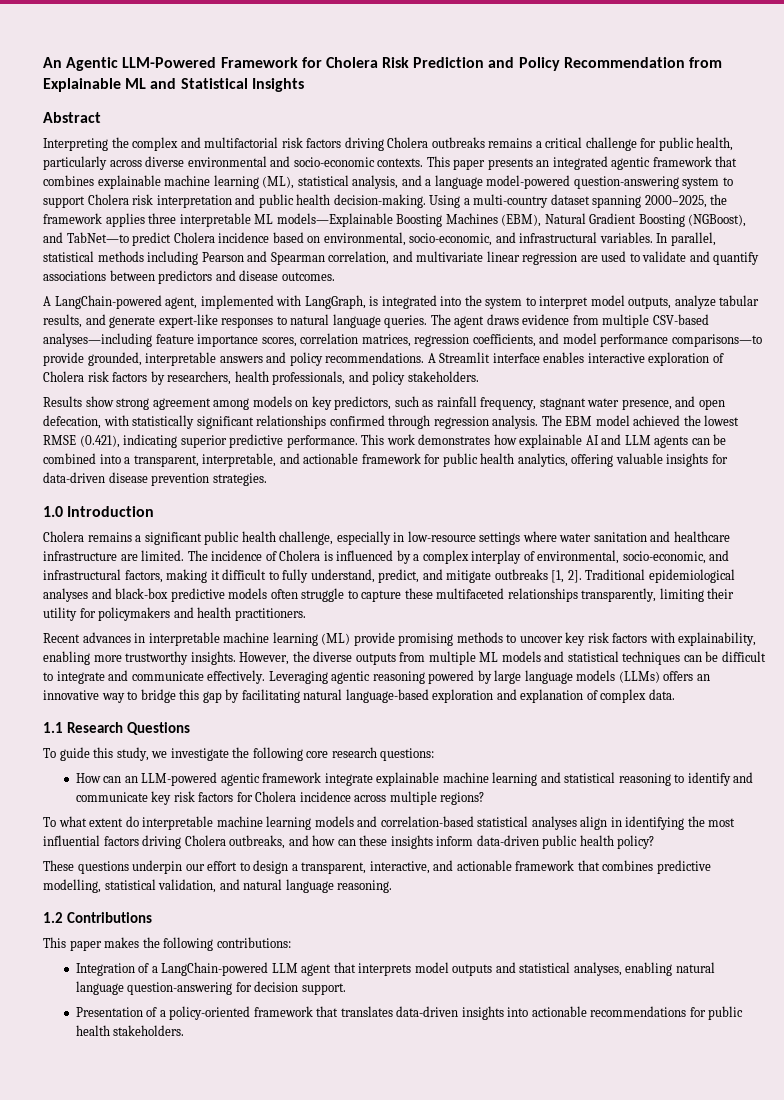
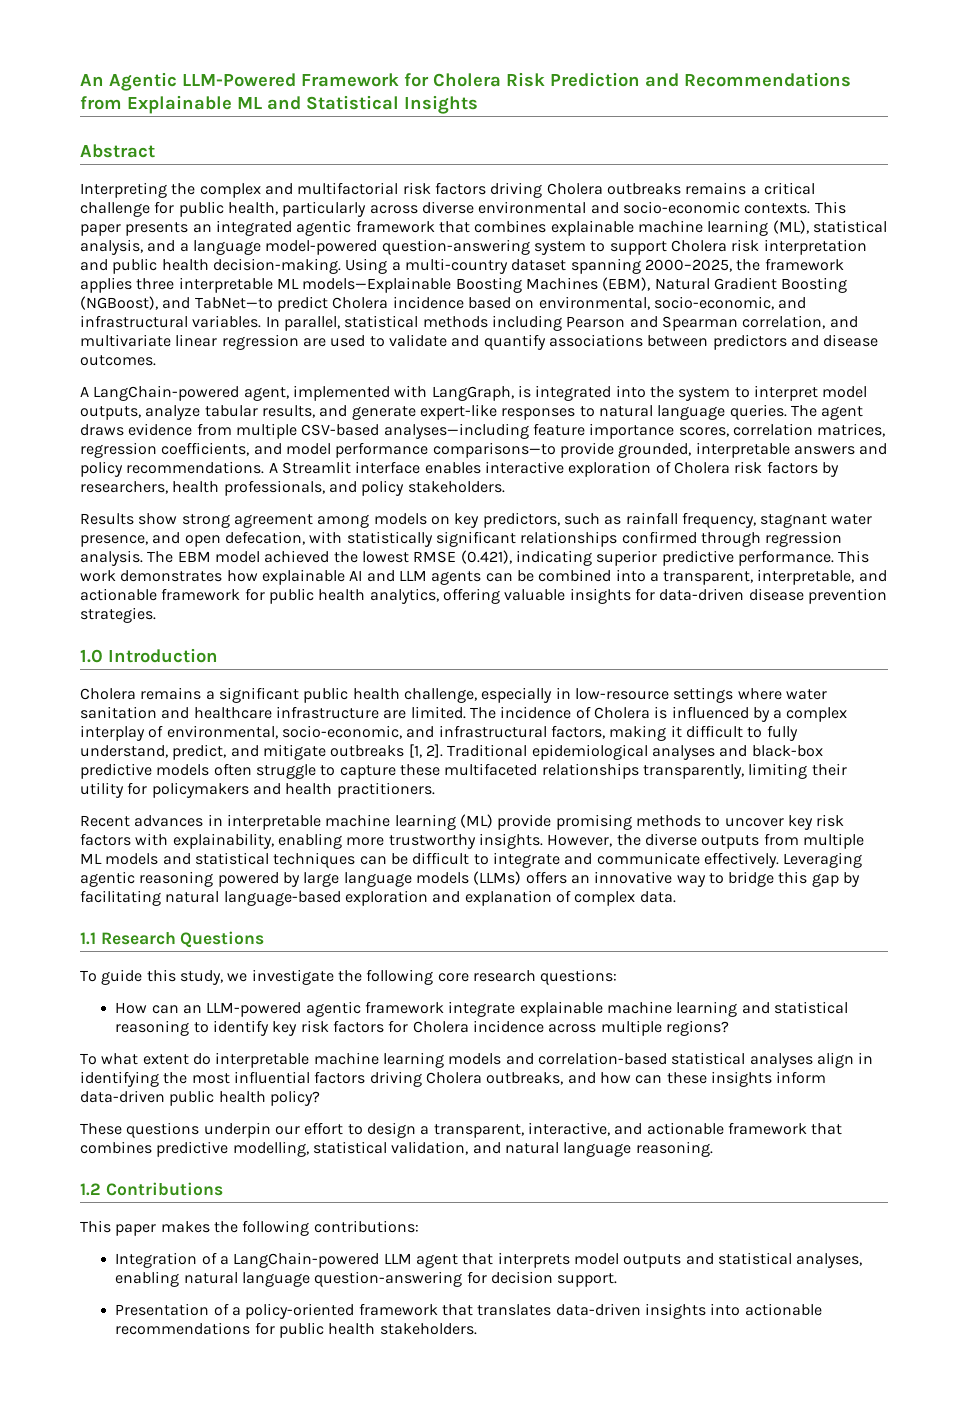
[518,57,685,71] Policy Recommendation -> [684,72,851,87] Recommendations
[733,772,754,783] [75,792,148,802] and communicate -> (269, 1028) none

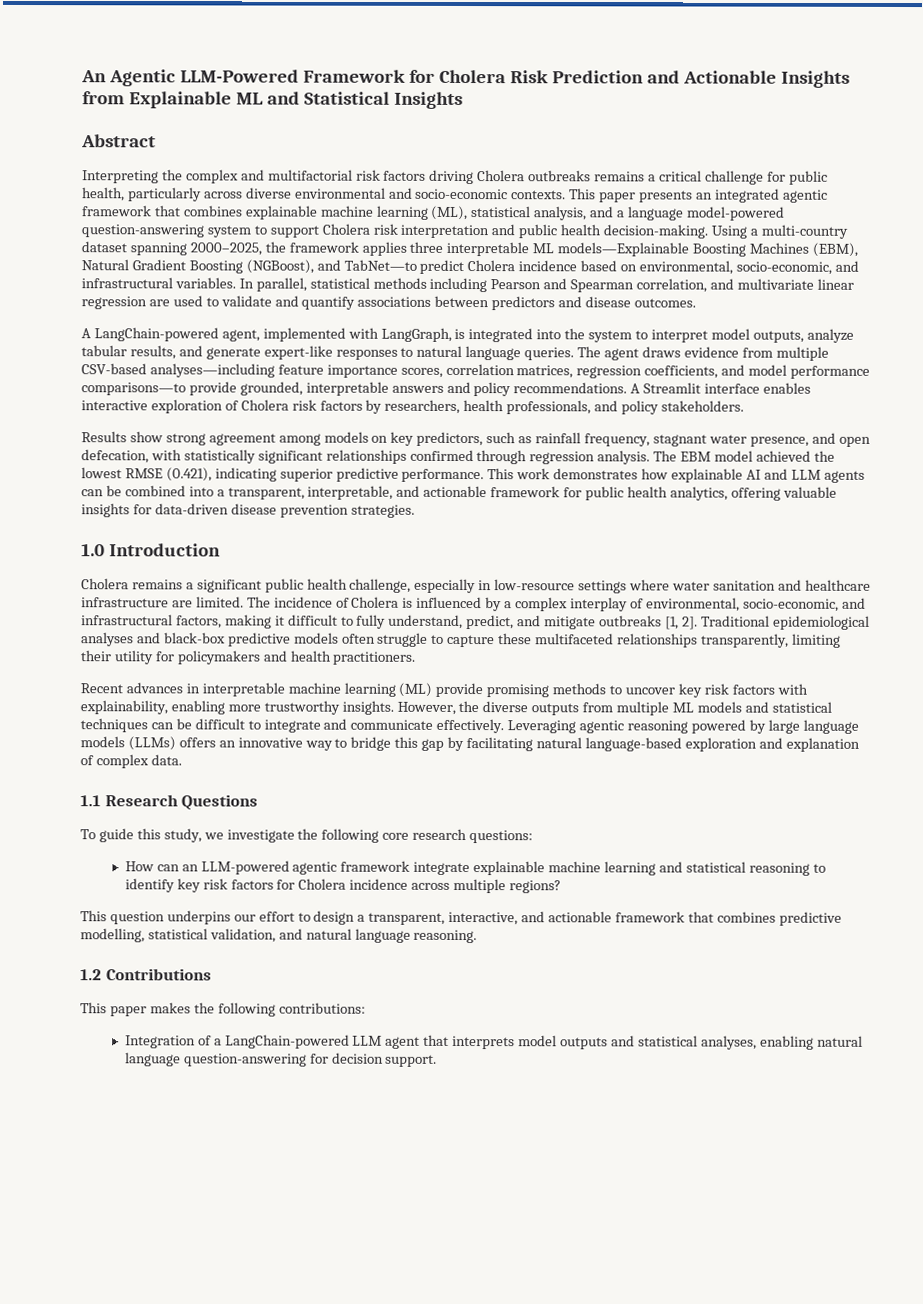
[684,72,851,87] Recommendations -> [682,70,850,88] Actionable Insights
[80,1052,874,1068] [80,1071,827,1087] [80,1090,320,1106] [80,1122,271,1138] To what extent do interpretable machine learning models and correlation-based statistical analyses align in identifying the most influential factors driving Cholera outbreaks, and how can these insights inform data-driven public health policy? // These questions underpin -> [80,910,231,925] This question underpins
[115,1303,822,1319] [115,1322,477,1338] // Presentation of a policy-oriented framework that translates data-driven insights into actionable recommendations for public health stakeholders. -> (438, 1060) none

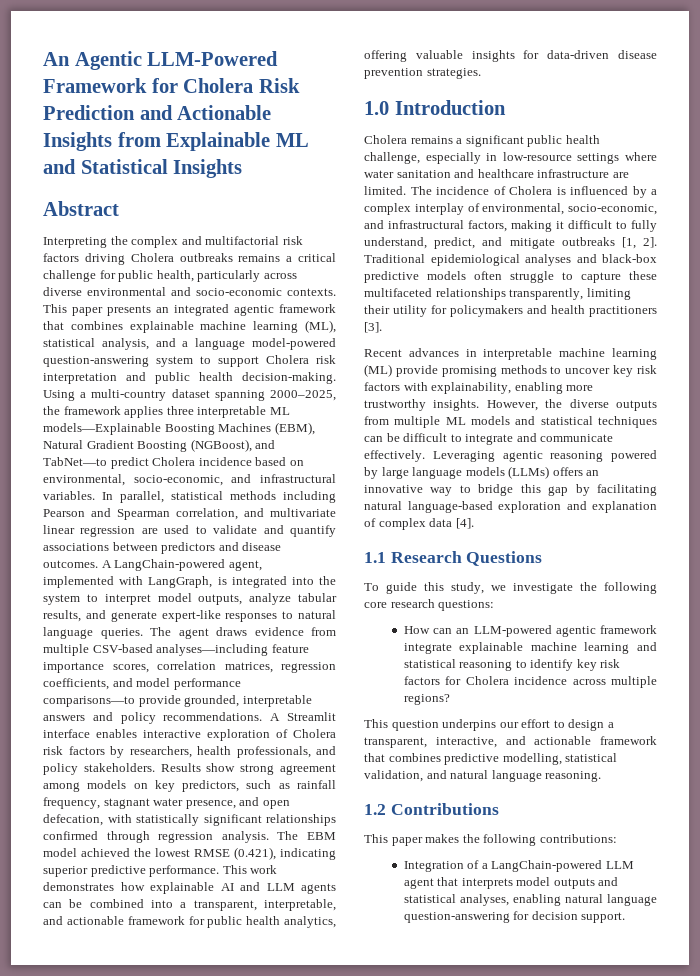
(696, 303) // -> (98, 564) none
(744, 406) // -> (155, 767) none
[332,651,417,665] practitioners. -> [589,306,657,317] [364,322,382,333] practitioners [3].
[150,754,182,766] data. -> [429,518,474,529] data [4].

